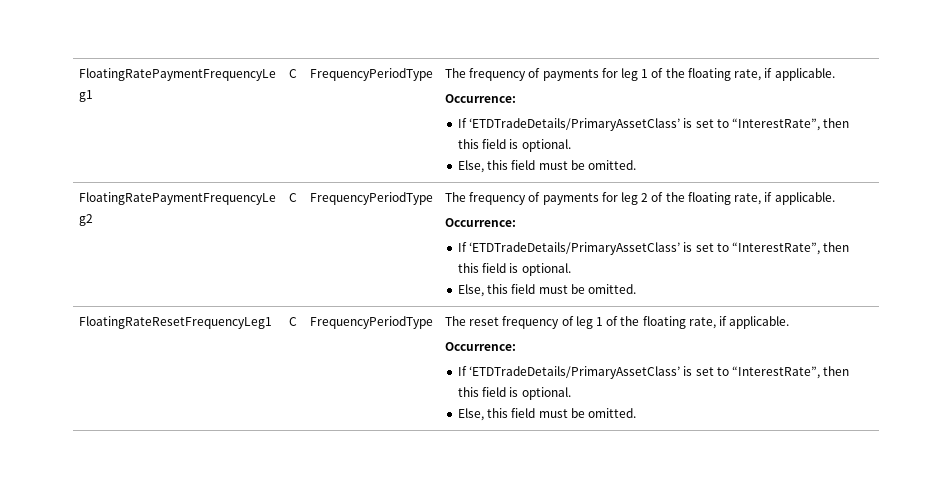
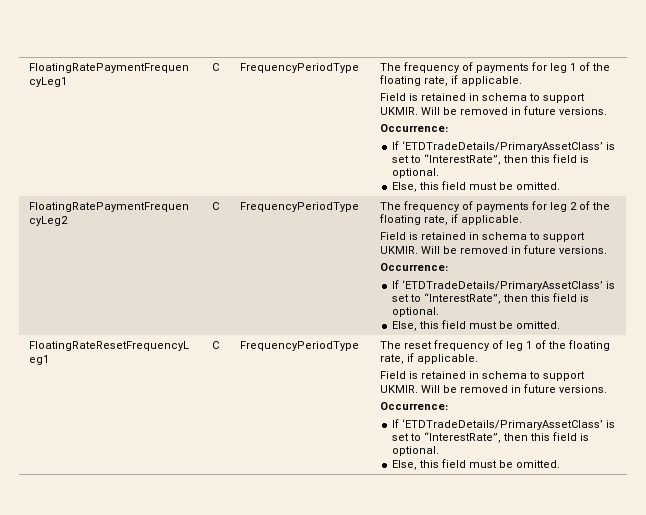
(835, 74) none -> [379,93,585,103] [379,106,607,115] // Field is retained in schema to support UKMIR. Will be removed in future versions.
(835, 198) none -> [379,232,585,242] [379,245,607,254] // Field is retained in schema to support UKMIR. Will be removed in future versions.
(790, 322) none -> [379,371,585,381] [379,384,607,393] // Field is retained in schema to support UKMIR. Will be removed in future versions.

